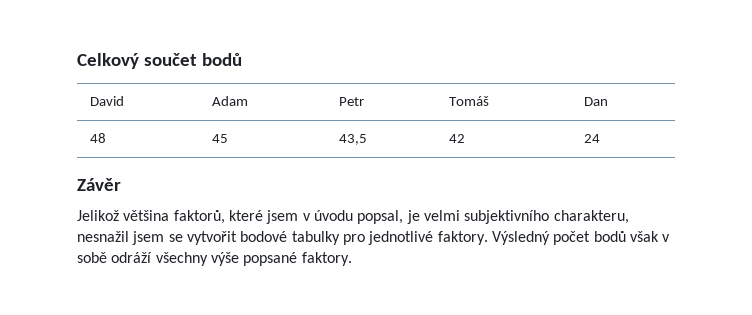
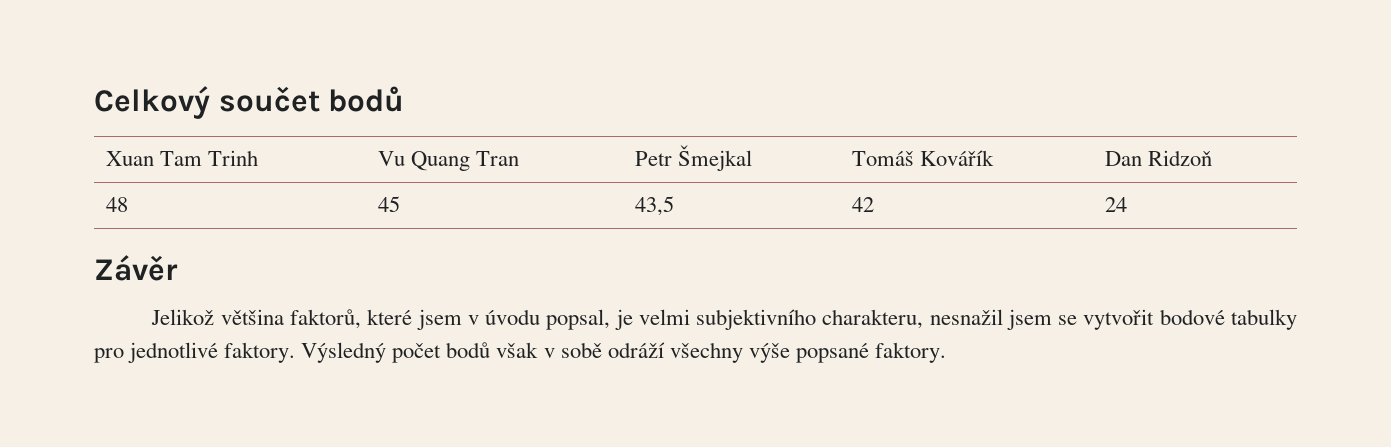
[89,96,124,106] [211,96,248,106] David | Adam -> [105,150,258,166] [377,151,519,171] Xuan Tam Trinh | Vu Quang Tran
(364, 101) none -> [677,145,752,171] Šmejkal
(489, 101) none -> [919,150,994,166] Kovářík
(608, 101) none -> [1147,150,1212,166] Ridzoň

